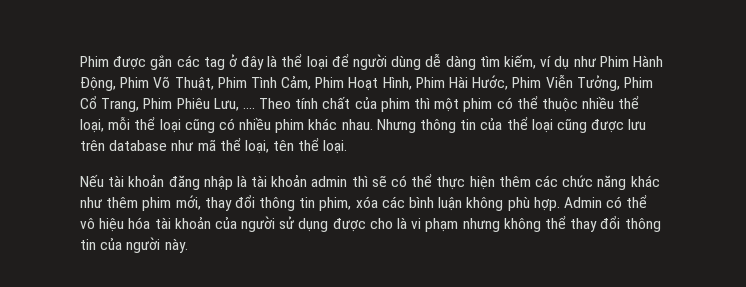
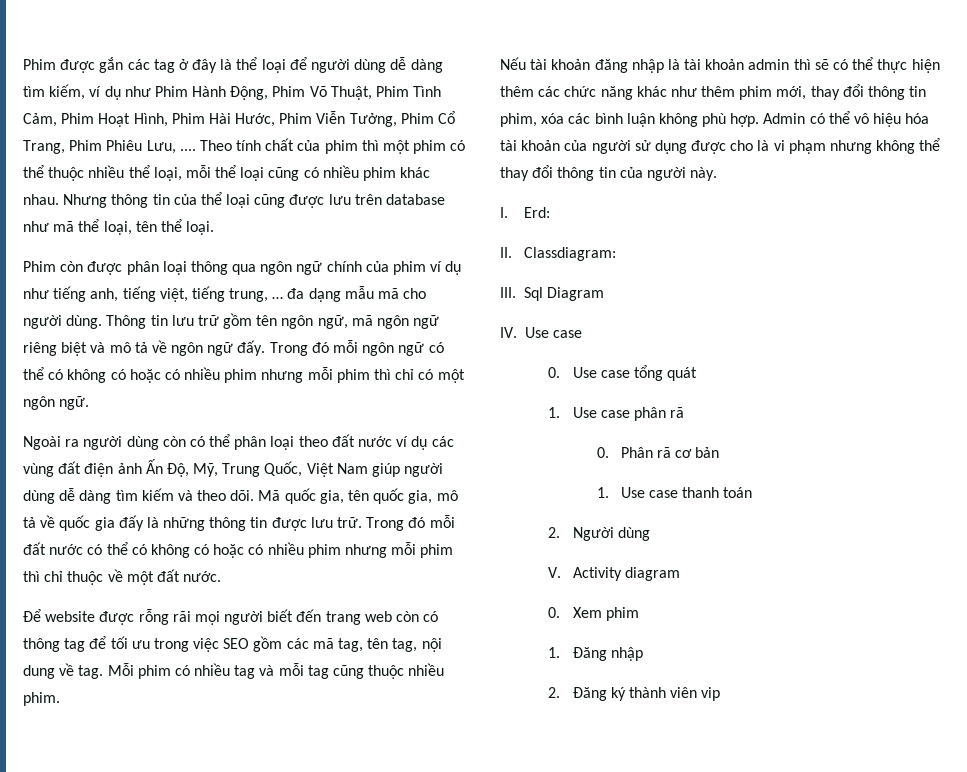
(348, 147) none -> [23,261,462,275] [23,286,427,302] [23,313,440,329] [23,340,444,356] [23,367,465,383] [23,396,90,410] [23,434,454,450] [23,459,444,477] [23,488,458,504] [23,515,455,531] [23,542,454,558] [23,569,222,585] [23,609,439,625] [23,636,442,652] [23,663,445,679] [23,692,60,706] // Phim còn được phân loại thông qua ngôn ngữ chính của phim ví dụ như tiếng anh, tiếng việt, tiếng trung, … đa dạng mẫu mã cho người dùng. Thông tin lưu trữ gồm tên ngôn ngữ, mã ngôn ngữ riêng biệt và mô tả về ngôn ngữ đấy. Trong đó mỗi ngôn ngữ có thể có không có hoặc có nhiều phim nhưng mỗi phim thì chỉ có một ngôn ngữ. // Ngoài ra người dùng còn có thể phân loại theo đất nước ví dụ các vùng đất điện ảnh Ấn Độ, Mỹ, Trung Quốc, Việt Nam giúp người dùng dễ dàng tìm kiếm và theo dõi. Mã quốc gia, tên quốc gia, mô tả về quốc gia đấy là những thông tin được lưu trữ. Trong đó mỗi đất nước có thể có không có hoặc có nhiều phim nhưng mỗi phim thì chỉ thuộc về một đất nước. // Để website được rỗng rãi mọi người biết đến trang web còn có thông tag để tối ưu trong việc SEO gồm các mã tag, tên tag, nội dung về tag. Mỗi phim có nhiều tag và mỗi tag cũng thuộc nhiều phim.
(188, 245) none -> [500,207,551,218] [500,247,617,261] [500,287,605,301] [500,327,582,338] [548,365,698,381] [548,407,685,421] [596,447,720,458] [596,487,753,498] [548,527,650,541] [548,567,680,581] [548,607,639,621] [548,647,643,661] [548,687,721,701] // I. Erd: // II. Classdiagram: // III. Sql Diagram // IV. Use case // 0. Use case tổng quát // 1. Use case phân rã // 0. Phân rã cơ bản // 1. Use case thanh toán // 2. Người dùng // V. Activity diagram // 0. Xem phim // 1. Đăng nhập // 2. Đăng ký thành viên vip

